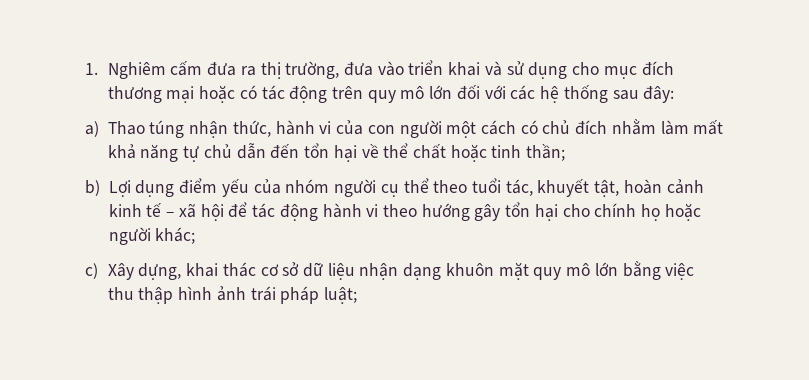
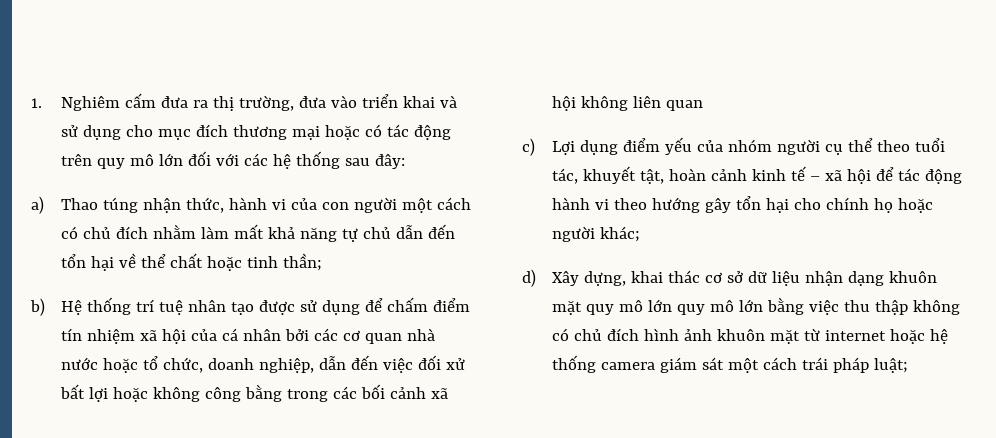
(100, 188) none -> [61,297,471,315] [61,328,436,344] [61,355,466,373] [60,384,449,402] [552,96,704,111] [522,138,535,156] Hệ thống trí tuệ nhân tạo được sử dụng để chấm điểm tín nhiệm xã hội của cá nhân bởi các cơ quan nhà nước hoặc tổ chức, doanh nghiệp, dẫn đến việc đối xử bất lợi hoặc không công bằng trong các bối cảnh xã hội không liên quan // c)
[85,263,98,279] c) -> [522,269,536,287] d)
(618, 269) none -> [677,299,764,315] quy mô lớn
[178,286,246,301] hình ảnh -> [913,300,961,315] [552,328,949,344] [552,355,798,373] không có chủ đích hình ảnh khuôn mặt từ internet hoặc hệ thống camera giám sát một cách

